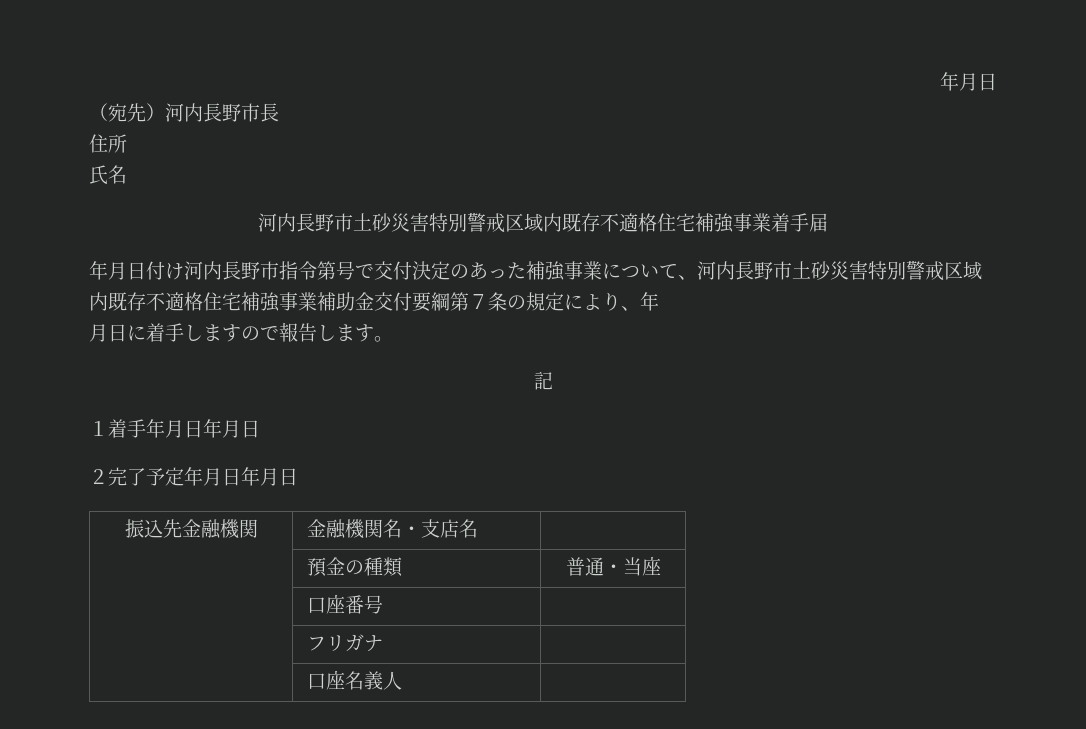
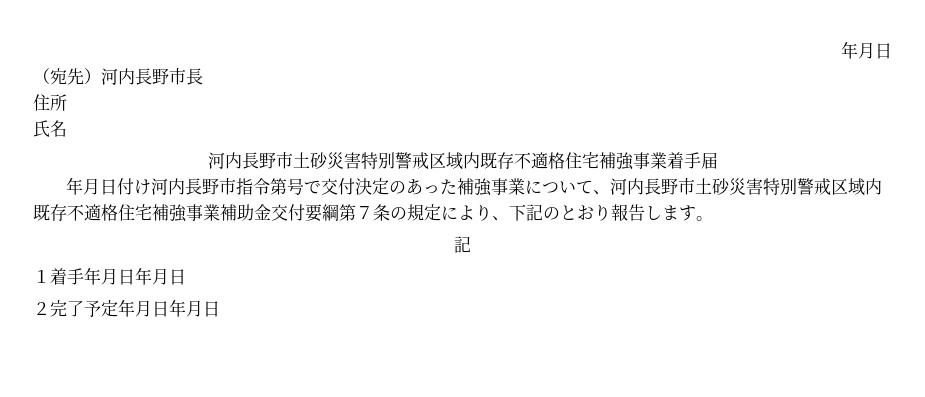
[640,292,659,311] [89,323,279,342] 年 // 月日に着手しますので -> [509,204,611,221] 下記のとおり
[124,519,258,539] [306,519,478,539] [306,557,403,577] [565,556,661,576] [306,594,383,614] [306,634,383,652] [306,670,402,690] // 振込先金融機関 | 金融機関名・支店名 | // | 預金の種類 | 普通・当座 // | 口座番号 | // | フリガナ | // | 口座名義人 | -> (220, 309) none

